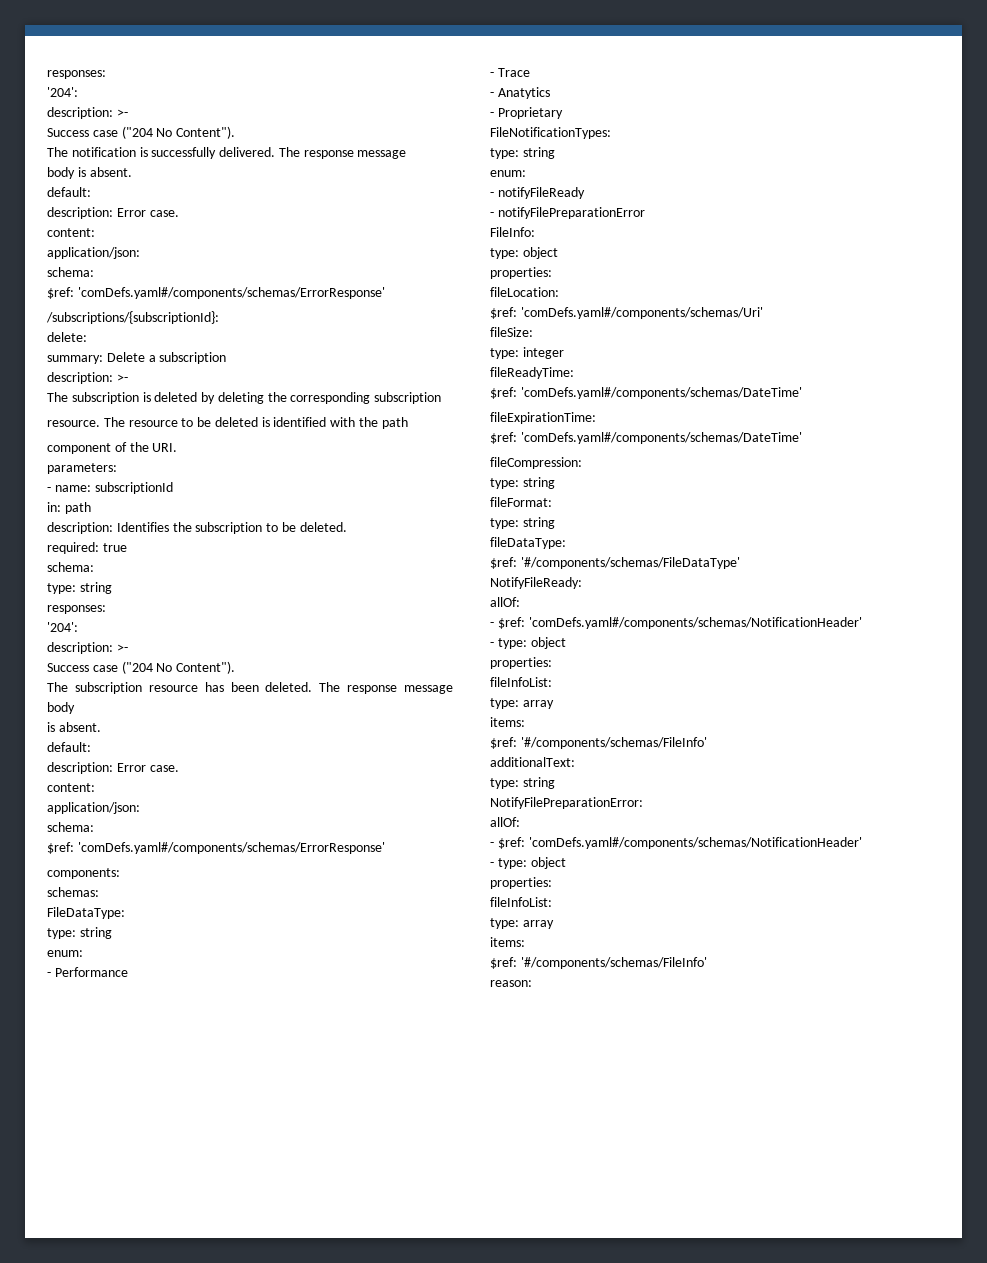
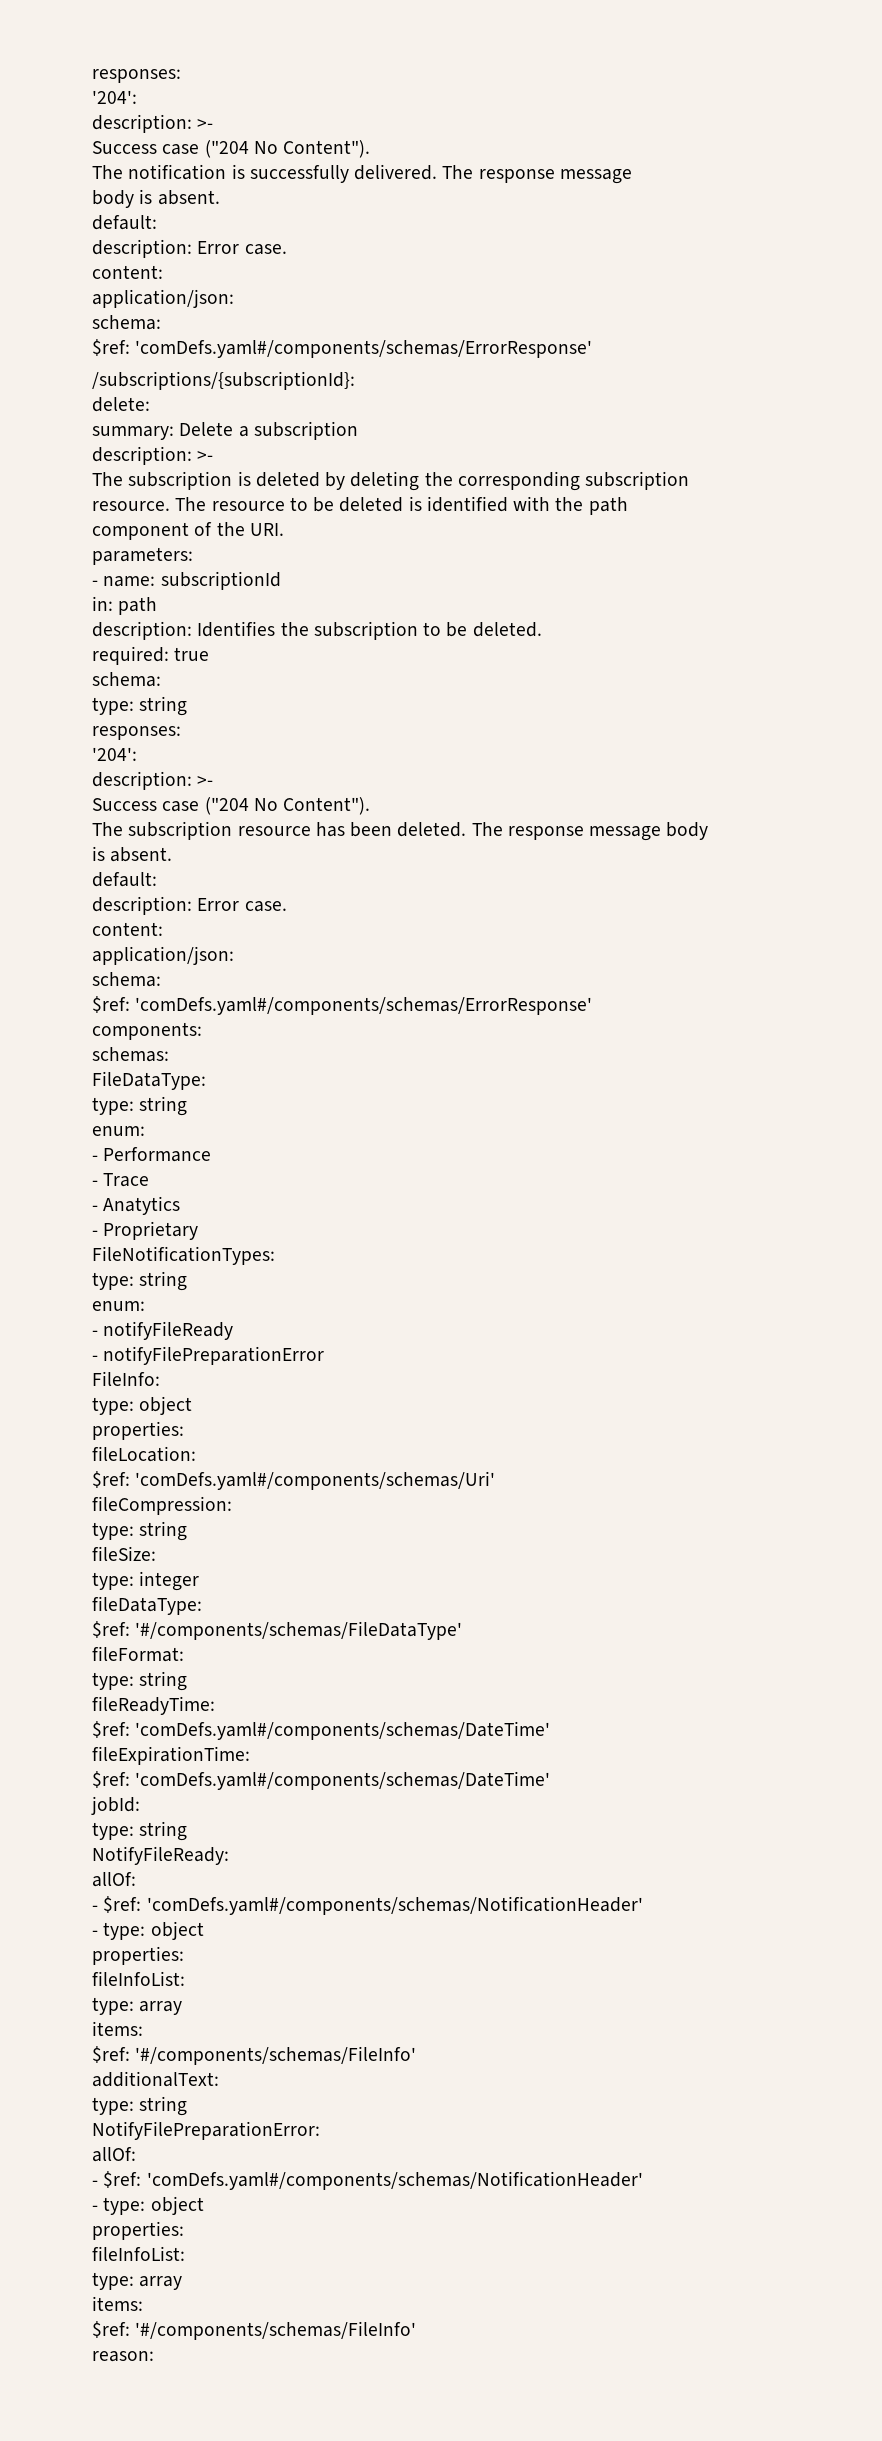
(763, 313) none -> [92,1496,232,1515] [92,1521,188,1541] // fileCompression: // type: string
(564, 353) none -> [92,1596,202,1615] [92,1621,463,1640] [92,1646,184,1662] [92,1671,188,1691] // fileDataType: // $ref: '#/components/schemas/FileDataType' // fileFormat: // type: string
[490,457,582,469] [490,477,555,489] [490,497,552,507] [490,517,555,529] [490,537,566,549] [490,557,740,569] fileCompression: // type: string // fileFormat: // type: string // fileDataType: // $ref: '#/components/schemas/FileDataType' -> [91,1796,140,1815] [92,1821,188,1841] jobId: // type: string

